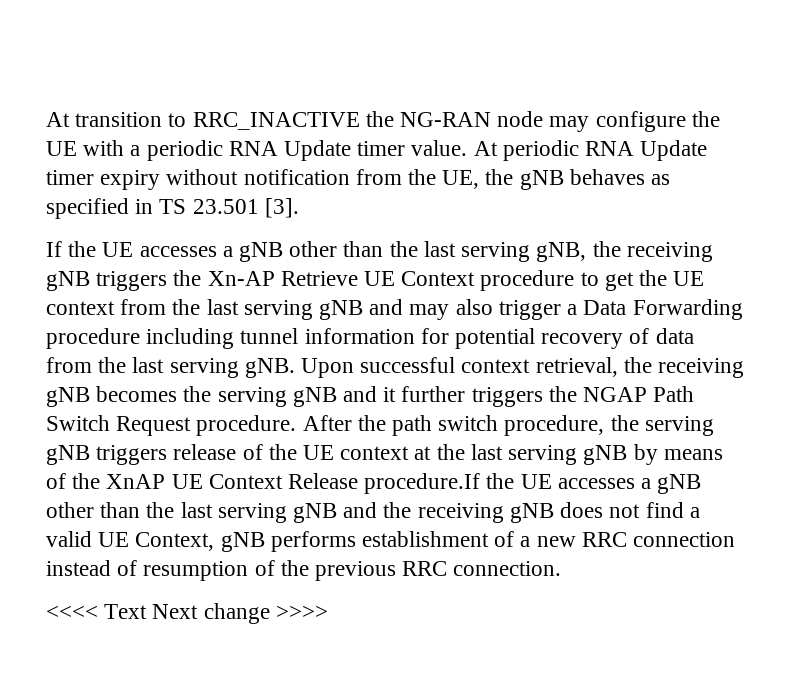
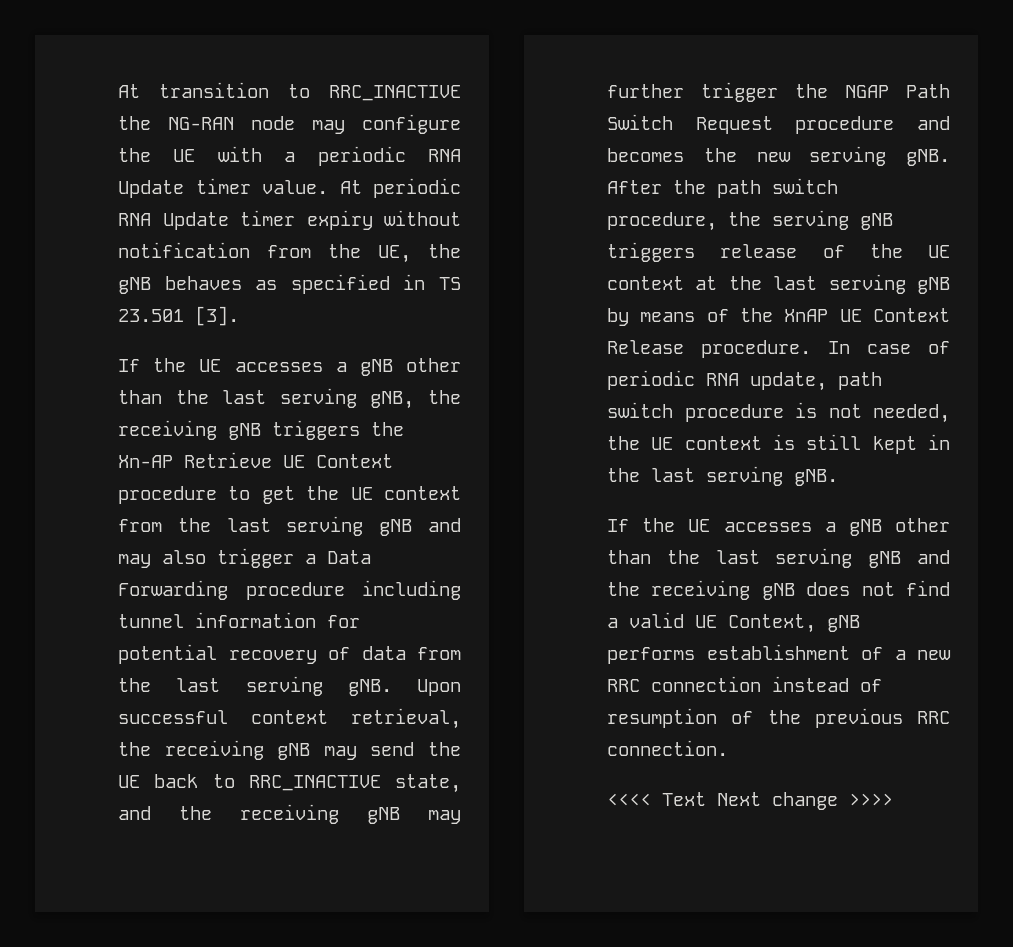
[96,386,543,407] becomes the serving gNB and it further triggers -> [323,742,461,760] [118,774,461,793] [118,804,461,824] [607,82,778,102] may send the UE back to RRC_INACTIVE state, and the receiving gNB may further trigger
[196,415,297,436] procedure. -> [795,116,950,134] [607,146,950,166] procedure and becomes the new serving gNB.
[364,473,481,494] procedure.If -> [701,340,950,358] [607,370,882,391] [607,402,950,423] [607,434,950,454] [607,466,838,486] [607,519,629,532] procedure. In case of periodic RNA update, path switch procedure is not needed, the UE context is still kept in the last serving gNB. // If

